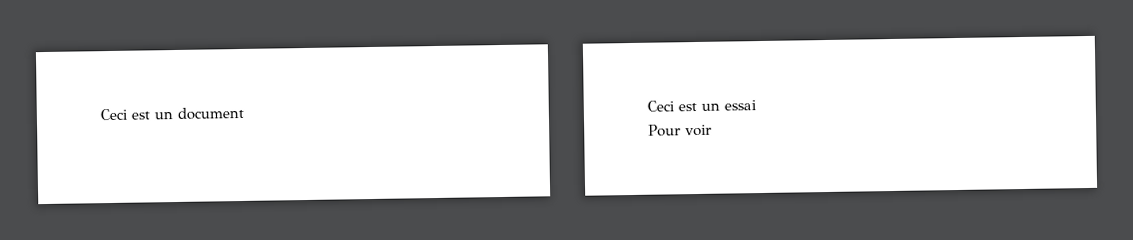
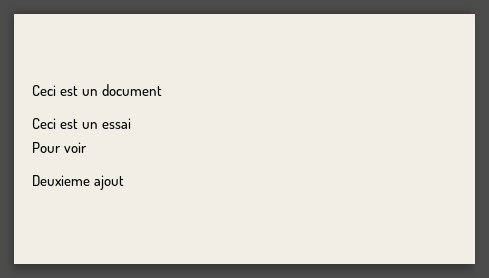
(712, 130) none -> [32,175,125,190] // Deuxieme ajout

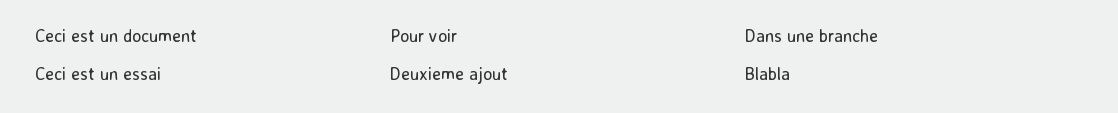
(125, 182) none -> [745,29,878,42] [745,67,790,80] // Dans une branche // Blabla

